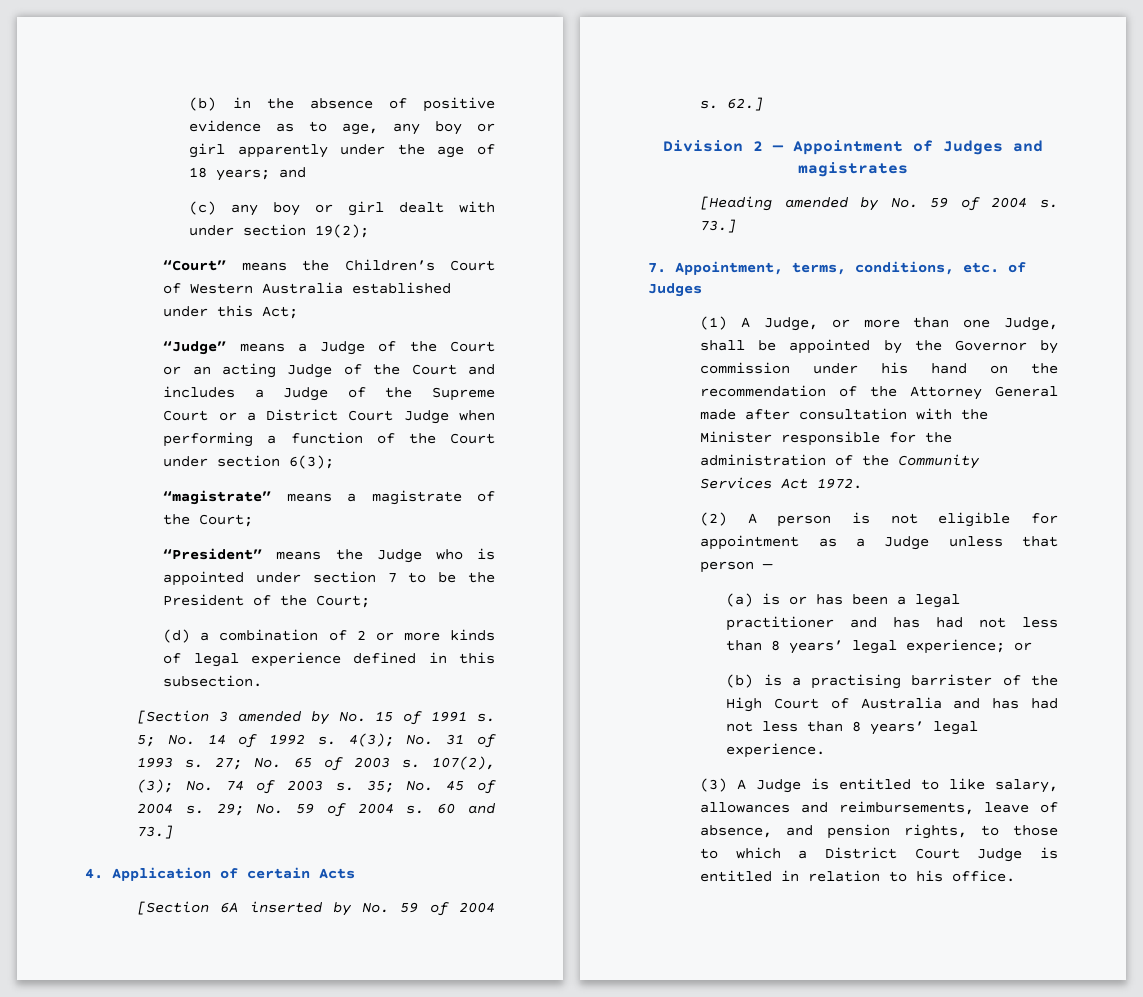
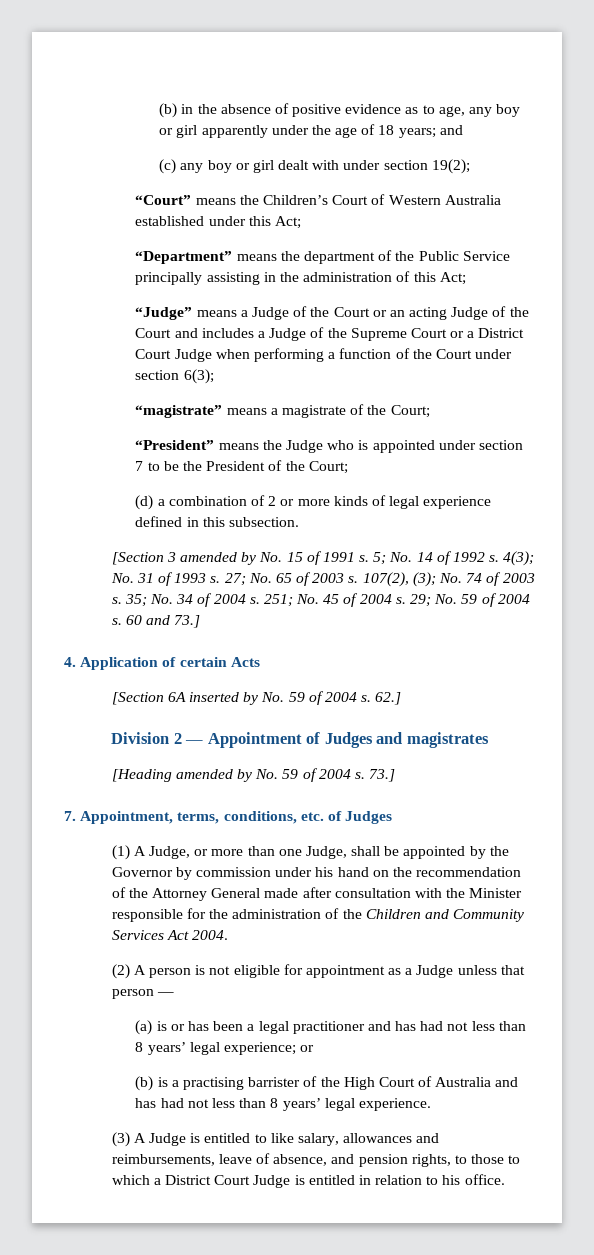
(299, 312) none -> [135,250,510,264] [135,271,466,285] // “Department” means the department of the Public Service principally assisting in the administration of this Act;
(434, 785) none -> [176,593,320,607] 34 of 2004 s. 251; No.
(890, 460) none -> [365,909,449,919] Children and
[817,478,863,489] 1972. -> [191,930,228,940] 2004.

